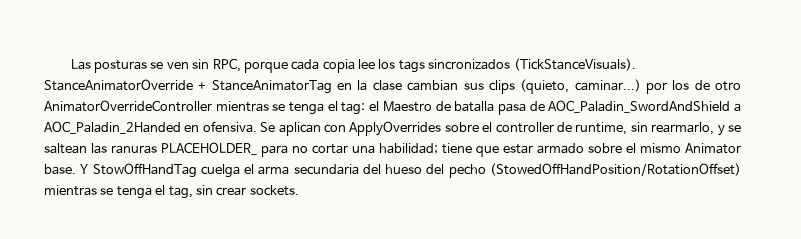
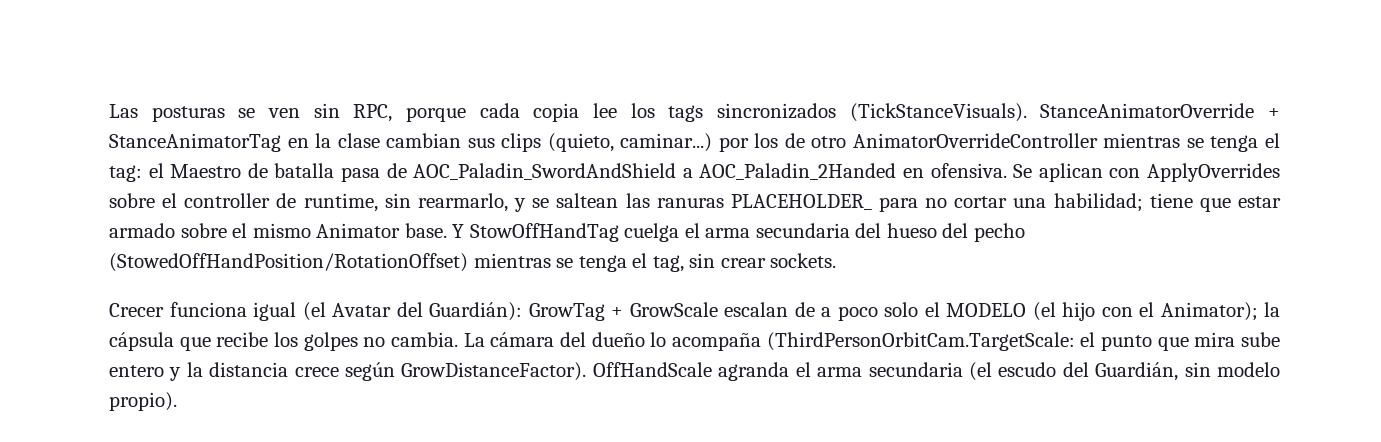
(299, 190) none -> [109,302,1280,321] [109,332,1281,351] [109,362,1280,381] [109,392,177,411] // Crecer funciona igual (el Avatar del Guardián): GrowTag + GrowScale escalan de a poco solo el MODELO (el hijo con el Animator); la cápsula que recibe los golpes no cambia. La cámara del dueño lo acompaña (ThirdPersonOrbitCam.TargetScale: el punto que mira sube entero y la distancia crece según GrowDistanceFactor). OffHandScale agranda el arma secundaria (el escudo del Guardián, sin modelo propio).

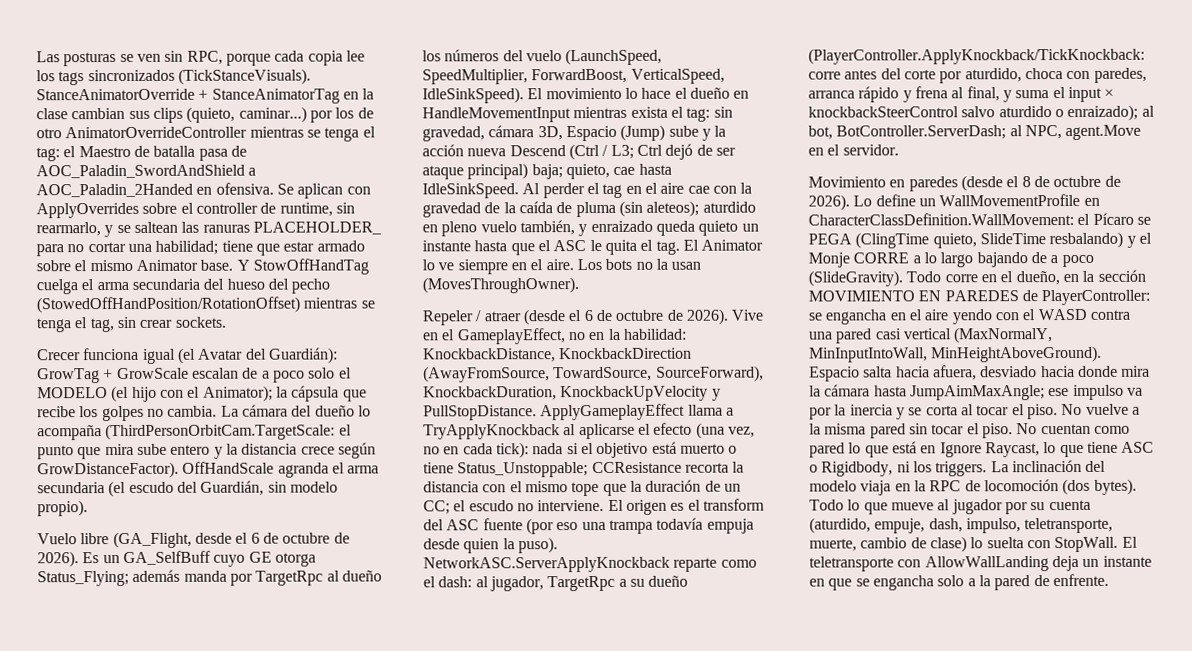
(177, 401) none -> [37,531,350,549] [37,550,316,568] [37,569,382,587] [422,48,663,66] [422,68,725,85] [422,87,750,104] [422,106,733,123] [422,124,727,142] [422,143,736,161] [422,163,672,180] [422,182,753,199] [422,200,756,218] [422,220,759,237] [422,239,764,256] [422,258,702,275] [422,277,579,294] [422,308,764,326] [423,328,687,345] [423,347,693,363] [423,365,764,383] [423,385,721,402] [423,403,734,421] [423,422,755,440] [423,441,738,459] [423,461,745,478] [423,479,741,497] [423,498,765,515] [423,517,754,535] [423,537,558,554] [423,556,757,573] [423,575,689,592] [808,47,1145,65] [808,67,1147,84] [808,86,1115,103] [808,104,1155,122] [808,124,1142,141] [808,144,899,156] [808,175,1121,192] [808,193,1100,211] [808,212,1151,226] [808,231,1152,249] [808,252,1094,268] [808,269,1146,287] [808,289,1151,306] [808,308,1130,325] [809,327,1054,344] [809,345,1103,363] [809,365,1151,382] [809,384,1143,401] [809,403,1140,420] [809,423,1130,439] [809,441,1155,458] [809,459,1107,477] [809,478,1137,496] [809,499,1091,515] [809,517,1114,534] [809,536,1138,553] [809,555,1152,572] [809,573,1109,591] // Vuelo libre (GA_Flight, desde el 6 de octubre de 2026). Es un GA_SelfBuff cuyo GE otorga Status_Flying; además manda por TargetRpc al dueño los números del vuelo (LaunchSpeed, SpeedMultiplier, ForwardBoost, VerticalSpeed, IdleSinkSpeed). El movimiento lo hace el dueño en HandleMovementInput mientras exista el tag: sin gravedad, cámara 3D, Espacio (Jump) sube y la acción nueva Descend (Ctrl / L3; Ctrl dejó de ser ataque principal) baja; quieto, cae hasta IdleSinkSpeed. Al perder el tag en el aire cae con la gravedad de la caída de pluma (sin aleteos); aturdido en pleno vuelo también, y enraizado queda quieto un instante hasta que el ASC le quita el tag. El Animator lo ve siempre en el aire. Los bots no la usan (MovesThroughOwner). // Repeler / atraer (desde el 6 de octubre de 2026). Vive en el GameplayEffect, no en la habilidad: KnockbackDistance, KnockbackDirection (AwayFromSource, TowardSource, SourceForward), KnockbackDuration, KnockbackUpVelocity y PullStopDistance. ApplyGameplayEffect llama a TryApplyKnockback al aplicarse el efecto (una vez, no en cada tick): nada si el objetivo está muerto o tiene Status_Unstoppable; CCResistance recorta la distancia con el mismo tope que la duración de un CC; el escudo no interviene. El origen es el transform del ASC fuente (por eso una trampa todavía empuja desde quien la puso). NetworkASC.ServerApplyKnockback reparte como el dash: al jugador, TargetRpc a su dueño (PlayerController.ApplyKnockback/TickKnockback: corre antes del corte por aturdido, choca con paredes, arranca rápido y frena al final, y suma el input × knockbackSteerControl salvo aturdido o enraizado); al bot, BotController.ServerDash; al NPC, agent.Move en el servidor. // Movimiento en paredes (desde el 8 de octubre de 2026). Lo define un WallMovementProfile en CharacterClassDefinition.WallMovement: el Pícaro se PEGA (ClingTime quieto, SlideTime resbalando) y el Monje CORRE a lo largo bajando de a poco (SlideGravity). Todo corre en el dueño, en la sección MOVIMIENTO EN PAREDES de PlayerController: se engancha en el aire yendo con el WASD contra una pared casi vertical (MaxNormalY, MinInputIntoWall, MinHeightAboveGround). Espacio salta hacia afuera, desviado hacia donde mira la cámara hasta JumpAimMaxAngle; ese impulso va por la inercia y se corta al tocar el piso. No vuelve a la misma pared sin tocar el piso. No cuentan como pared lo que está en Ignore Raycast, lo que tiene ASC o Rigidbody, ni los triggers. La inclinación del modelo viaja en la RPC de locomoción (dos bytes). Todo lo que mueve al jugador por su cuenta (aturdido, empuje, dash, impulso, teletransporte, muerte, cambio de clase) lo suelta con StopWall. El teletransporte con AllowWallLanding deja un instante en que se engancha solo a la pared de enfrente.

